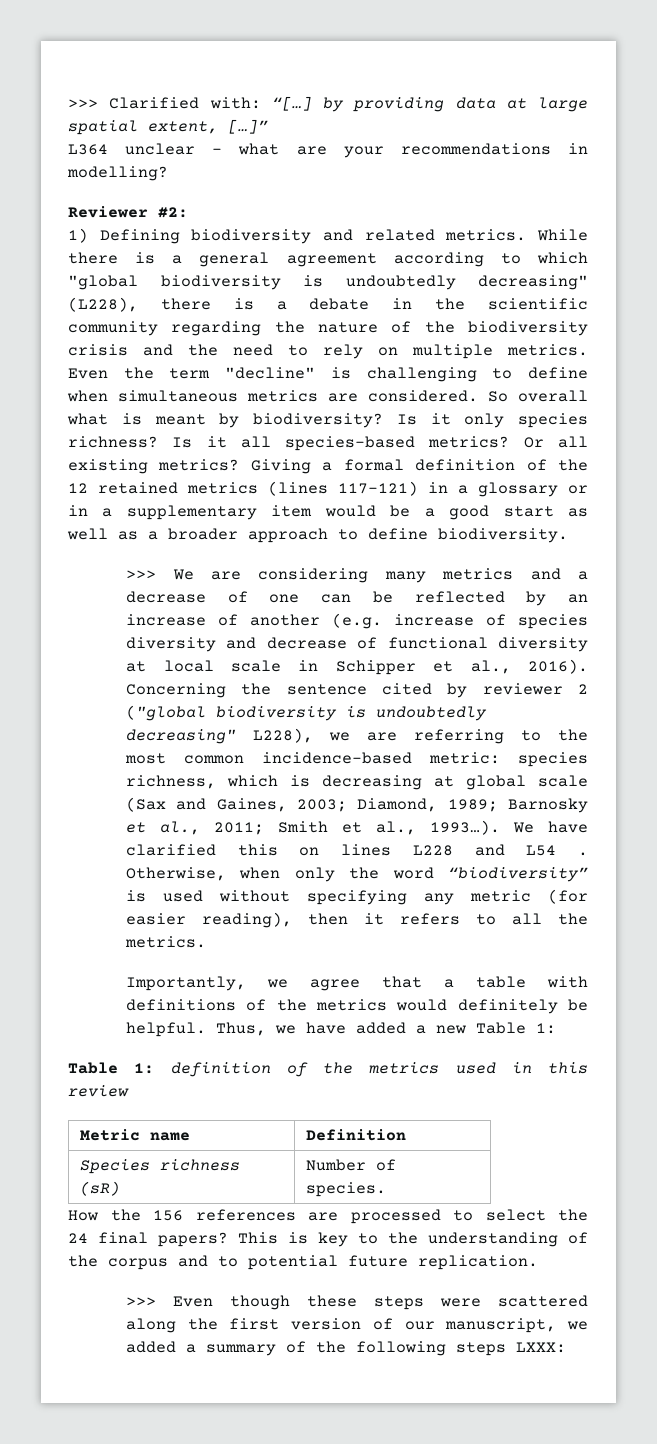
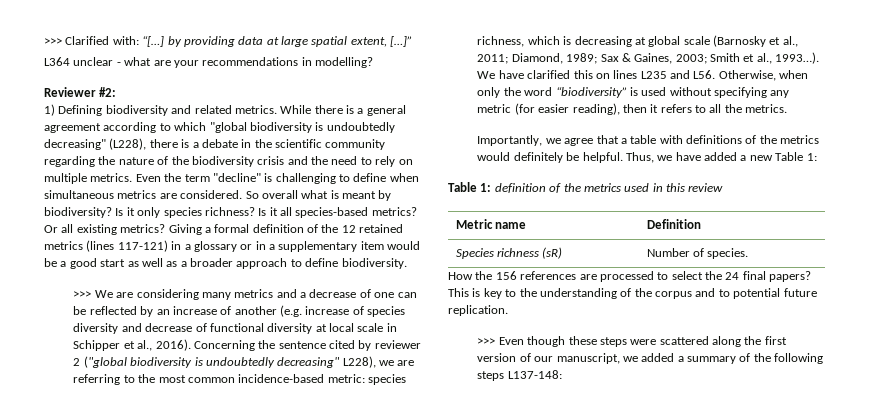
[126,797,588,813] [126,821,265,835] (Sax and Gaines, 2003; Diamond, 1989; Barnosky et al., 2011; -> [713,35,798,47] [477,53,707,64] (Barnosky et al., 2011; Diamond, 1989; Sax & Gaines, 2003;
[412,844,588,856] L228 and L54 . -> [640,70,716,79] L235 and L56.
[516,1342,567,1353] LXXX: -> [507,370,562,379] L137-148:

